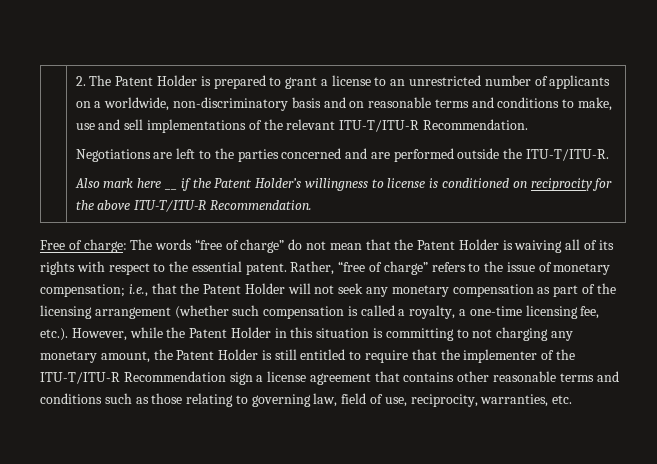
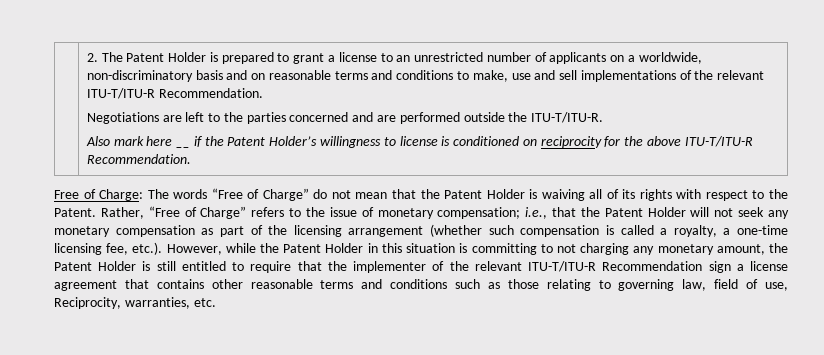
[83,239,127,253] charge: -> [99,189,144,201] Charge:
[194,239,285,253] “free of charge” -> [211,188,309,201] “Free of Charge”
[191,261,428,275] essential patent. Rather, “free of charge” -> [54,206,247,219] Patent. Rather, “Free of Charge”
(575, 354) none -> [474,261,522,271] relevant
[410,394,478,407] reciprocity, -> [54,297,121,309] Reciprocity,

